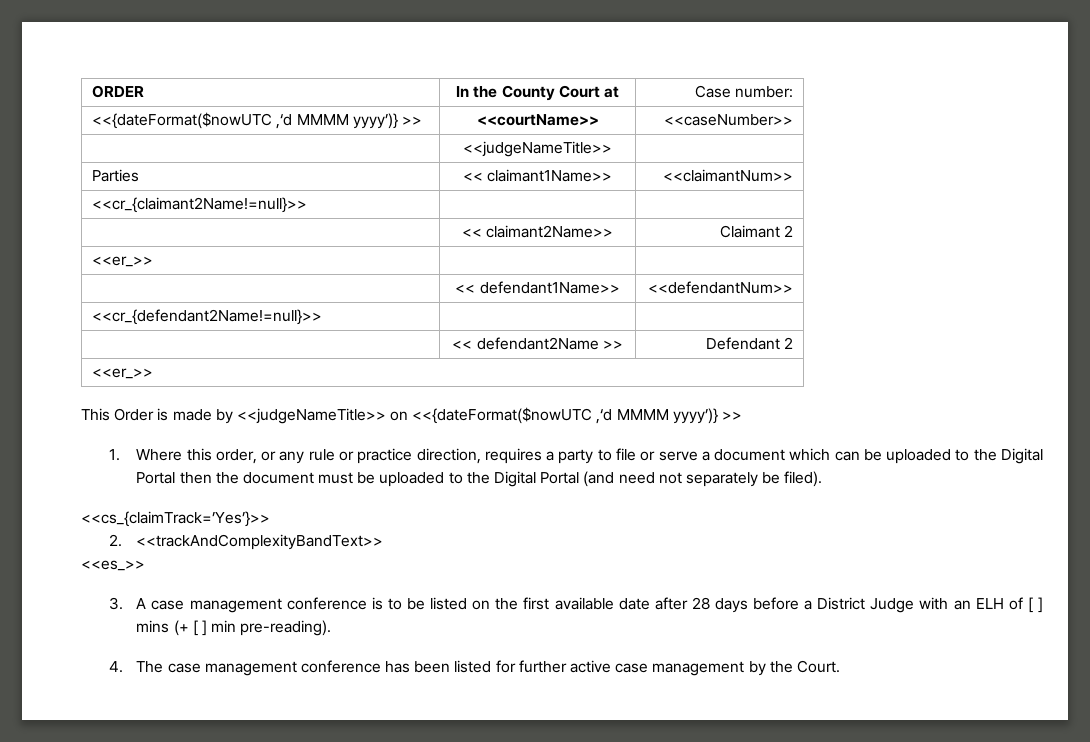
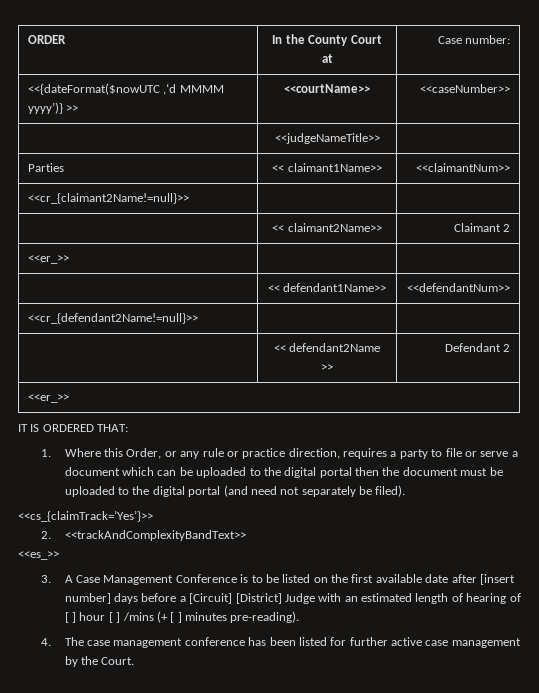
[81,407,743,424] This Order is made by <<judgeNameTitle>> on <<{dateFormat($nowUTC ,‘d MMMM yyyy’)} >> -> [18,424,129,432] IT IS ORDERED THAT:
[215,449,257,464] order, -> [126,448,162,459] Order,
[1001,448,1043,464] [136,472,176,484] Digital Portal -> [284,467,352,478] digital portal
[494,471,580,487] Digital Portal -> [152,486,221,497] digital portal
[151,597,367,613] case management conference -> [76,574,237,585] Case Management Conference
[691,597,710,610] 28 -> [479,574,515,585] [64,593,111,604] [insert number]
[817,597,866,610] District -> [189,593,282,604] [Circuit] [District]
[975,597,1043,613] [136,620,170,633] ELH of [ ] mins -> [361,593,521,604] [64,612,154,623] estimated length of hearing of [ ] hour [ ] /mins
[211,620,237,632] min -> [185,612,228,621] minutes

